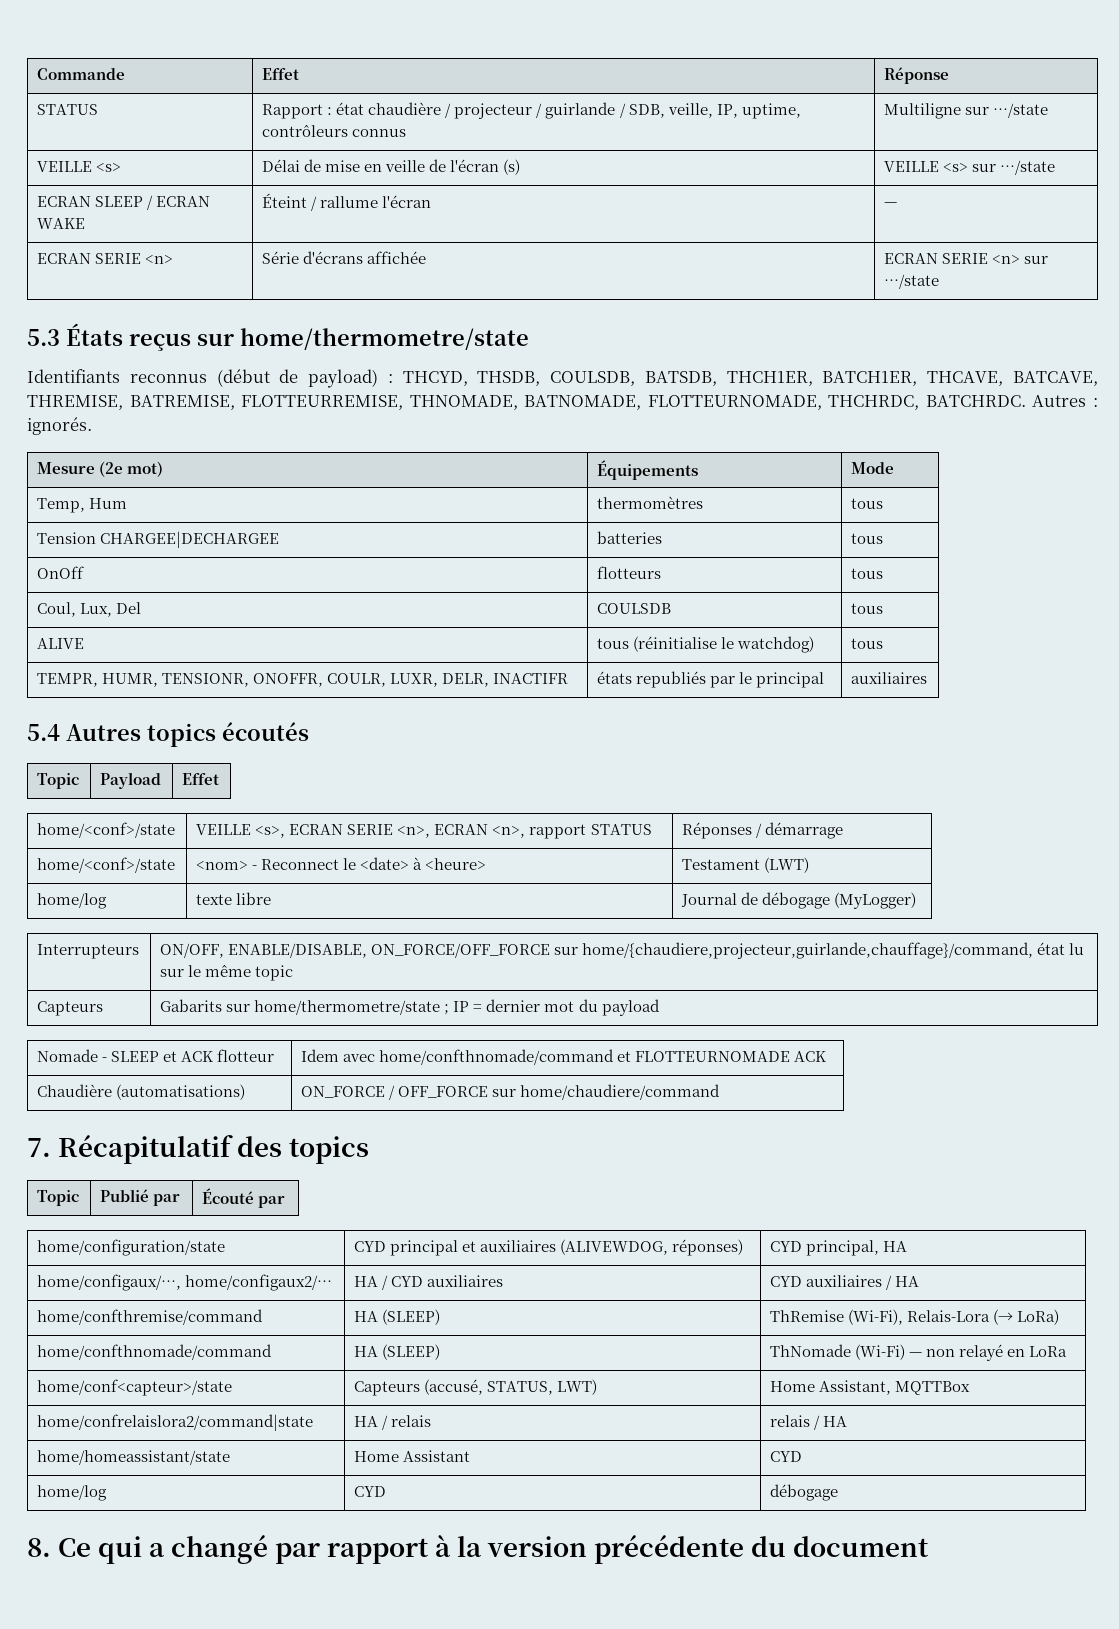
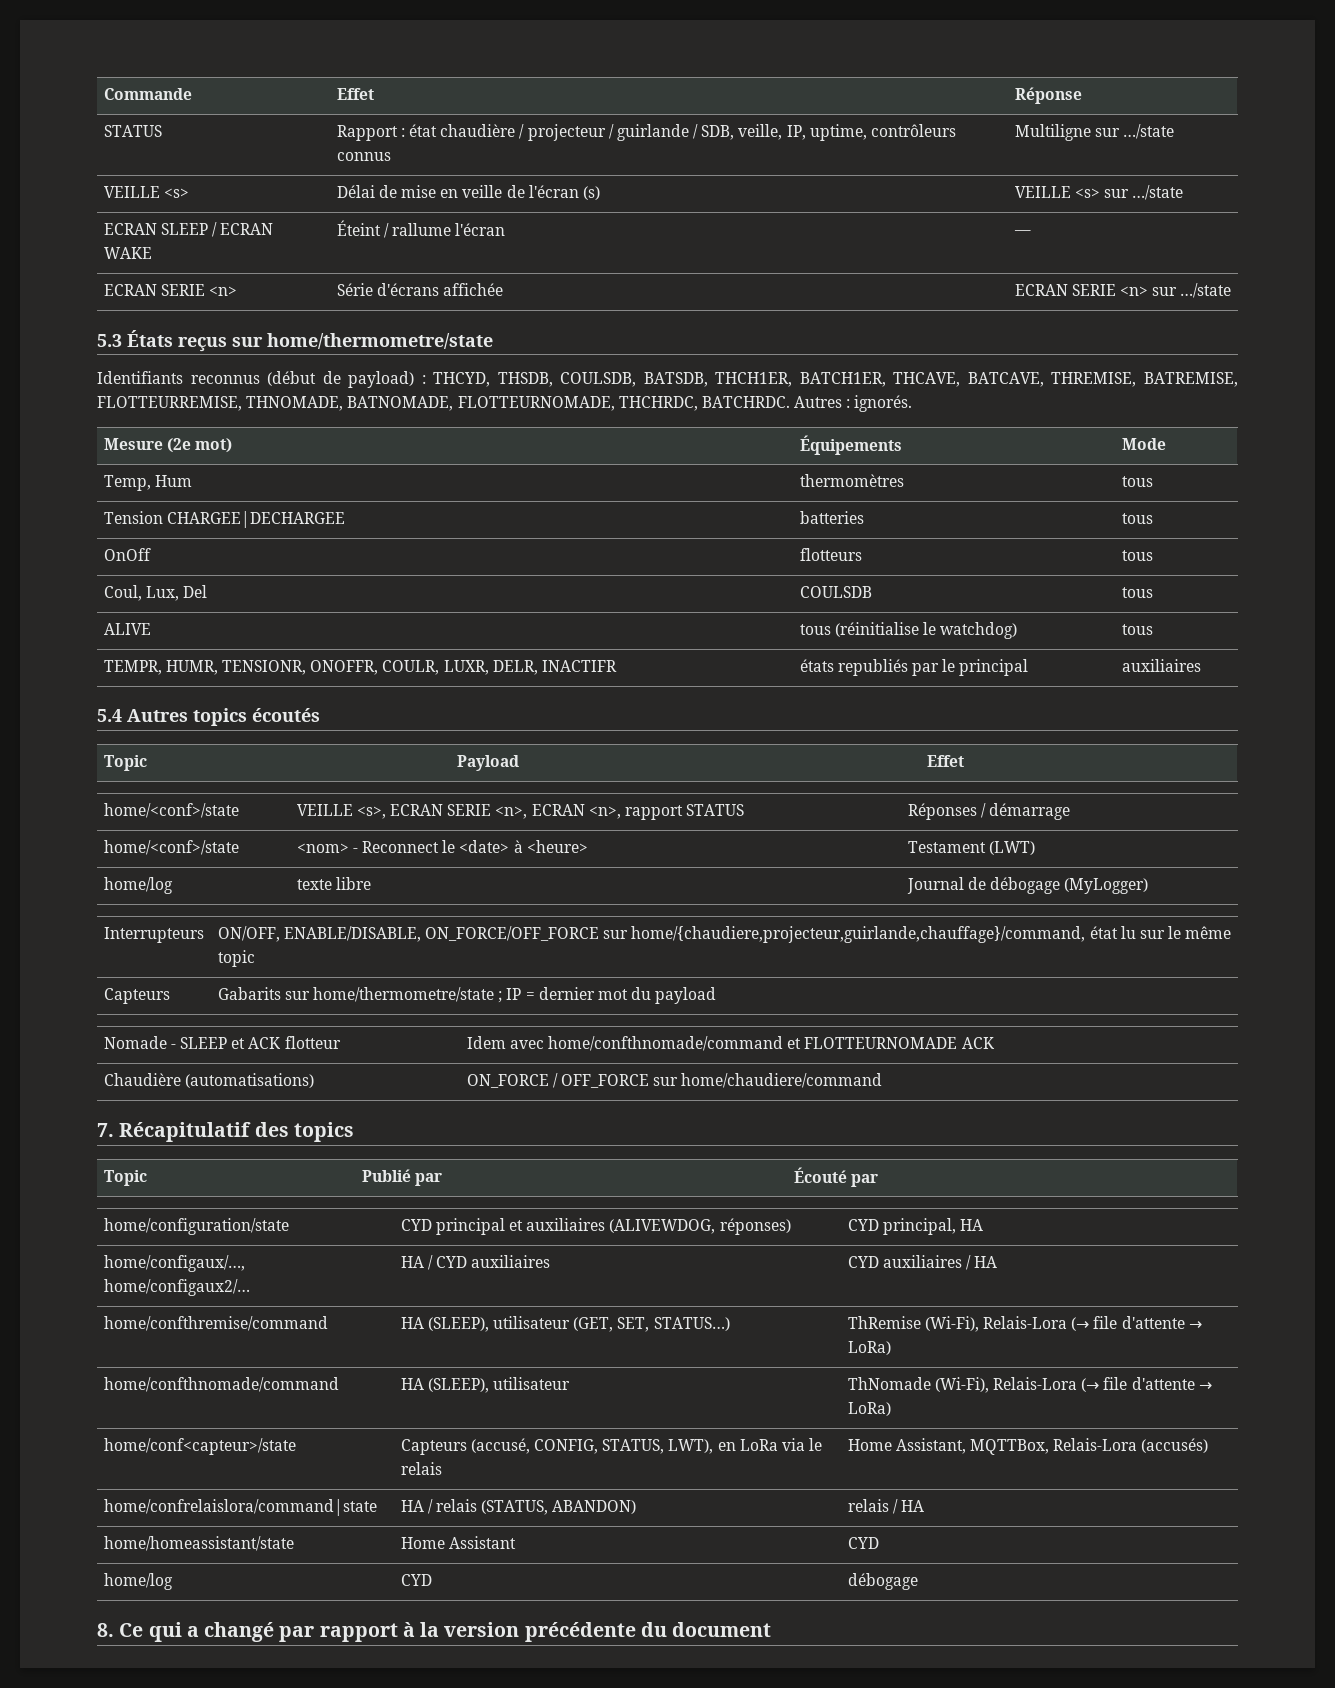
[382,1309,441,1325] (SLEEP) -> [427,1316,730,1332] (SLEEP), utilisateur (GET, SET, STATUS…)
(1014, 1317) none -> [1093,1316,1202,1329] file d'attente →
[382,1344,441,1360] (SLEEP) -> [427,1377,570,1393] (SLEEP), utilisateur
[855,1344,1068,1361] [37,1379,233,1396] [354,1379,598,1396] [770,1380,971,1395] [37,1414,314,1431] (Wi-Fi) — non relayé en LoRa // home/conf<capteur>/state | Capteurs (accusé, STATUS, LWT) | Home Assistant, MQTTBox // home/confrelaislora2/command|state -> [934,1377,1212,1393] [847,1402,891,1416] [103,1438,296,1455] [400,1438,823,1455] [400,1462,442,1475] [847,1438,1209,1455] [103,1499,377,1516] (Wi-Fi), Relais-Lora (→ file d'attente → LoRa) // home/conf<capteur>/state | Capteurs (accusé, CONFIG, STATUS, LWT), en LoRa via le relais | Home Assistant, MQTTBox, Relais-Lora (accusés) // home/confrelaislora/command|state
(432, 1421) none -> [481,1500,637,1515] (STATUS, ABANDON)

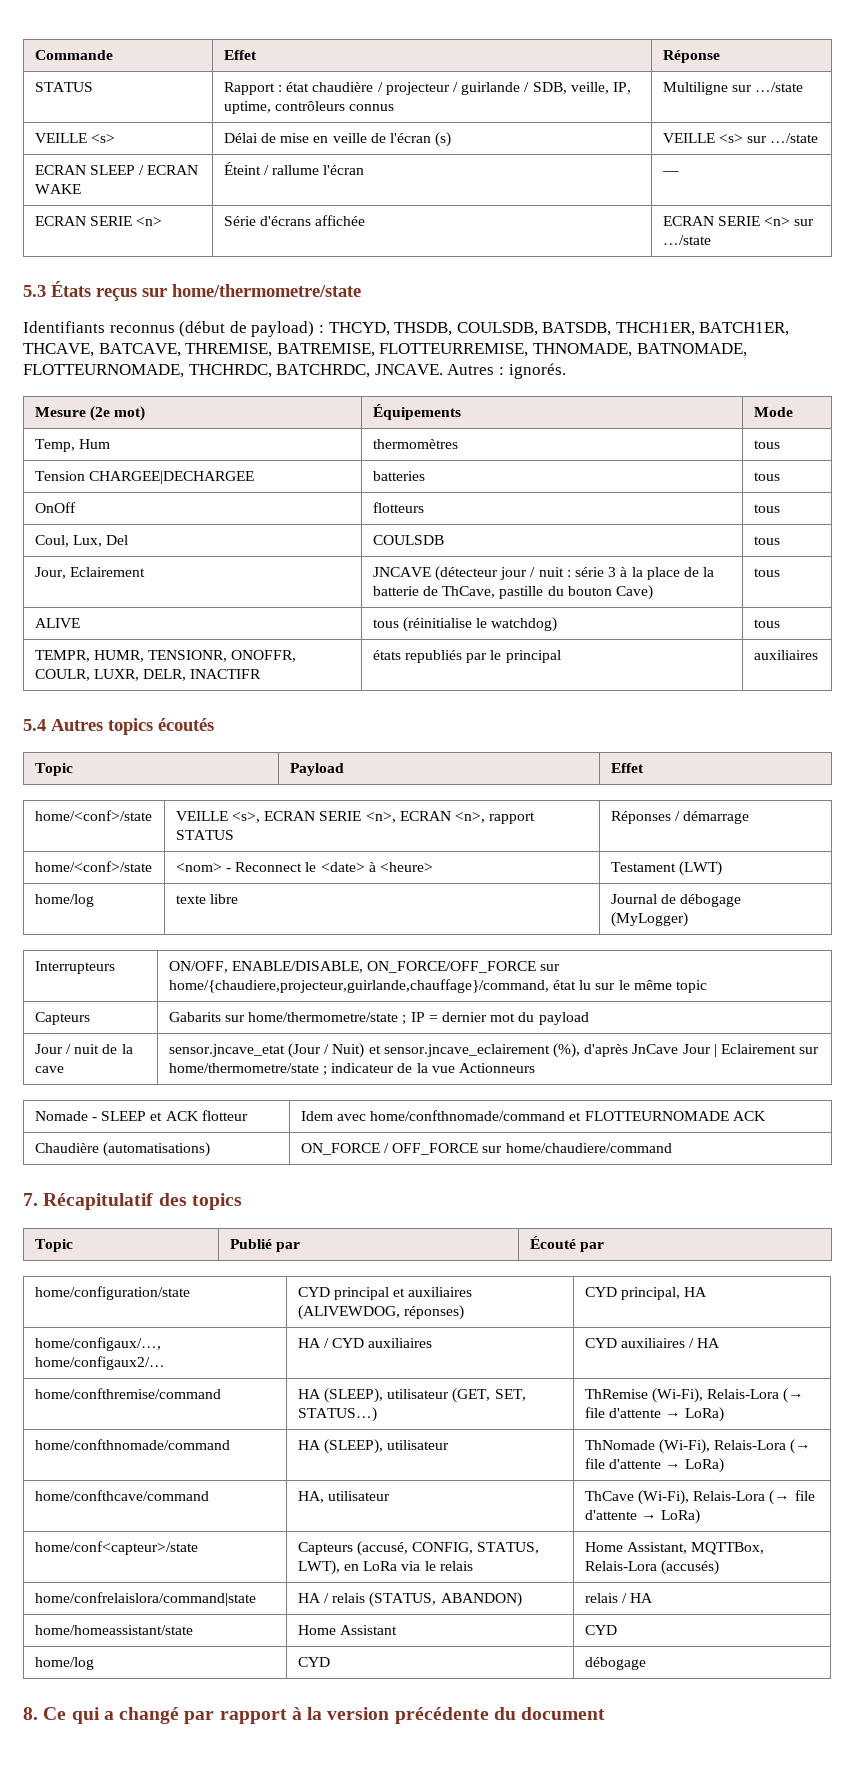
[701,396,790,408] BATCHRDC. -> [276,364,443,378] BATCHRDC, JNCAVE.
(1153, 592) none -> [34,567,146,579] [372,566,715,581] [372,585,653,600] [753,568,780,577] // Jour, Eclairement | JNCAVE (détecteur jour / nuit : série 3 à la place de la batterie de ThCave, pastille du bouton Cave) | tous
(717, 995) none -> [34,1044,133,1054] [34,1066,64,1073] [168,1043,820,1058] [168,1063,535,1076] // Jour / nuit de la cave | sensor.jncave_etat (Jour / Nuit) et sensor.jncave_eclairement (%), d'après JnCave Jour | Eclairement sur home/thermometre/state ; indicateur de la vue Actionneurs
(891, 1409) none -> [34,1490,209,1501] [297,1491,391,1503] [584,1490,815,1505] [584,1509,701,1524] // home/confthcave/command | HA, utilisateur | ThCave (Wi-Fi), Relais-Lora (→ file d'attente → LoRa)

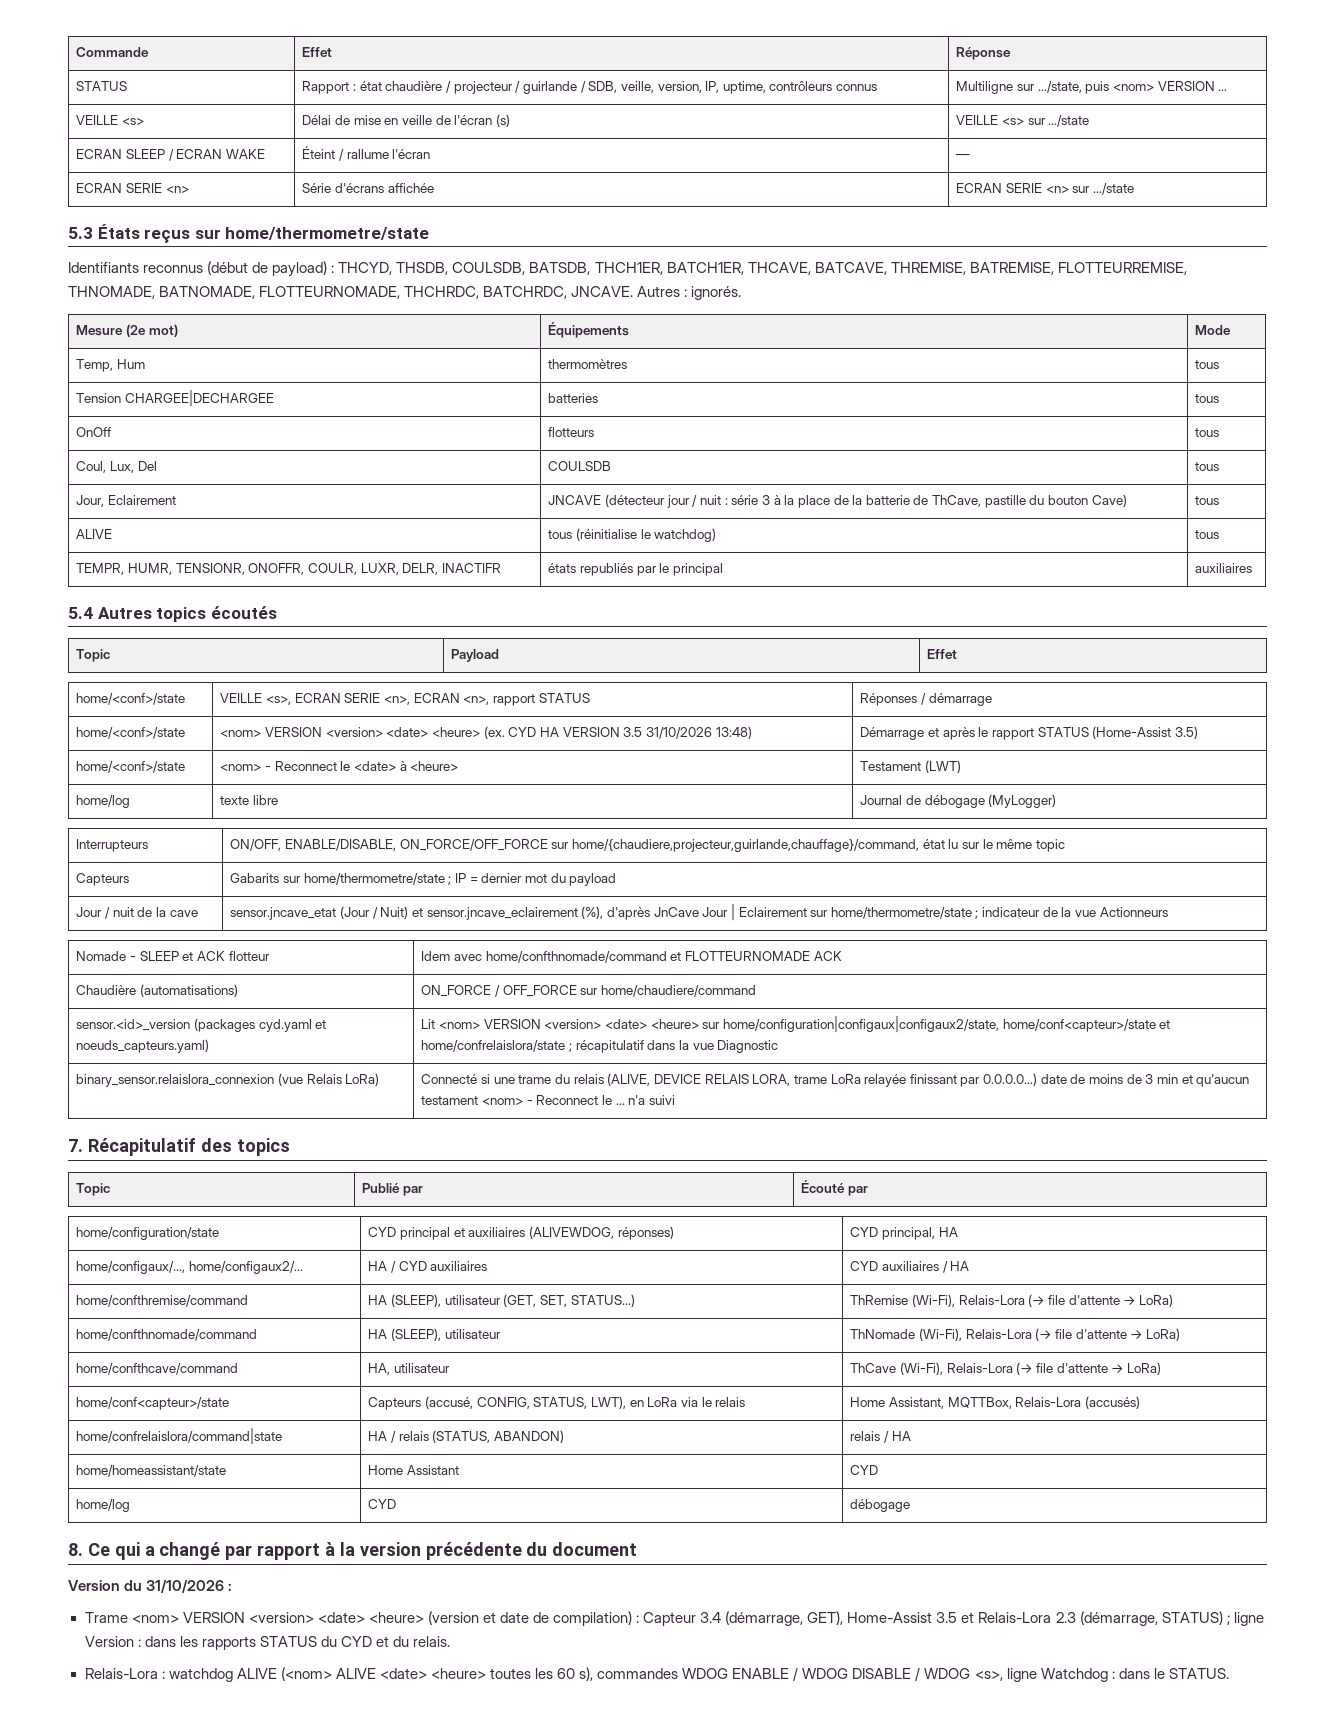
(609, 88) none -> [657,81,702,93] version,
[755,82,804,92] …/state -> [1037,81,1228,94] …/state, puis <nom> VERSION …
(750, 817) none -> [76,727,186,739] [220,726,752,739] [860,726,1198,740] // home/<conf>/state | <nom> VERSION <version> <date> <heure> (ex. CYD HA VERSION 3.5 31/10/2026 13:48) | Démarrage et après le rapport STATUS (Home-Assist 3.5)
(672, 1148) none -> [76,1018,327,1032] [76,1039,210,1053] [421,1016,1171,1033] [421,1040,779,1053] [76,1073,380,1087] [421,1073,1250,1087] [421,1095,675,1105] // sensor.<id>_version (packages cyd.yaml et noeuds_capteurs.yaml) | Lit <nom> VERSION <version> <date> <heure> sur home/configuration|configaux|configaux2/state, home/conf<capteur>/state et home/confrelaislora/state ; récapitulatif dans la vue Diagnostic // binary_sensor.relaislora_connexion (vue Relais LoRa) | Connecté si une trame du relais (ALIVE, DEVICE RELAIS LORA, trame LoRa relayée finissant par 0.0.0.0…) date de moins de 3 min et qu'aucun testament <nom> - Reconnect le … n'a suivi
(606, 1713) none -> [68,1579,233,1593] [84,1611,1264,1626] [84,1636,451,1650] [84,1667,1229,1682] // Version du 31/10/2026 : // Trame <nom> VERSION <version> <date> <heure> (version et date de compilation) : Capteur 3.4 (démarrage, GET), Home-Assist 3.5 et Relais-Lora 2.3 (démarrage, STATUS) ; ligne Version : dans les rapports STATUS du CYD et du relais. // Relais-Lora : watchdog ALIVE (<nom> ALIVE <date> <heure> toutes les 60 s), commandes WDOG ENABLE / WDOG DISABLE / WDOG <s>, ligne Watchdog : dans le STATUS.

